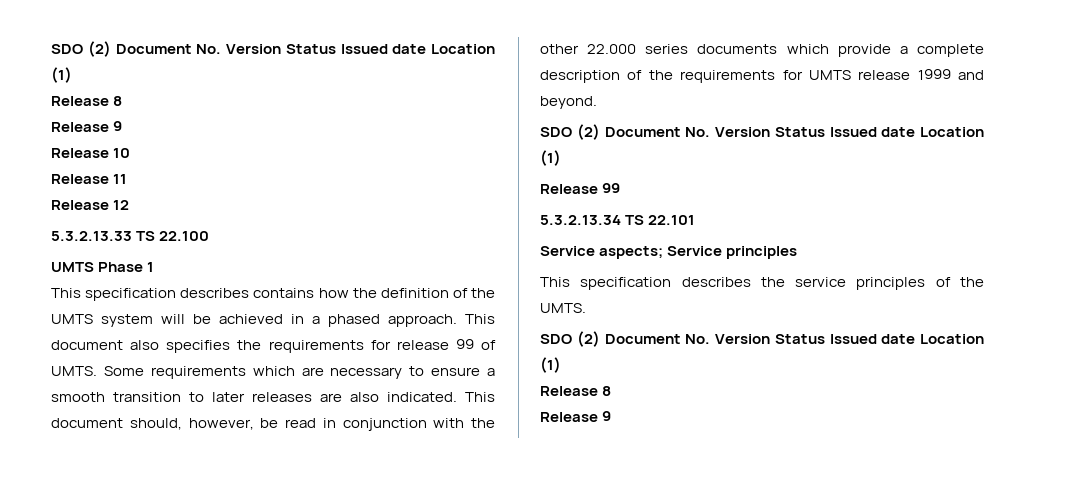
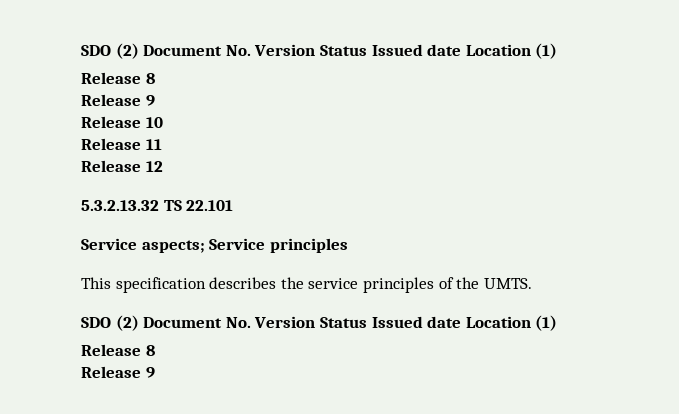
[51,231,210,241] [51,262,155,272] [51,288,495,301] [51,314,495,327] [51,339,496,353] [51,366,495,379] [51,392,495,402] [51,418,495,431] [540,44,984,57] [540,69,984,83] [540,96,597,109] [540,124,984,140] [540,150,561,166] [540,183,621,194] [540,215,621,225] 5.3.2.13.33 TS 22.100 // UMTS Phase 1 // This specification describes contains how the definition of the UMTS system will be achieved in a phased approach. This document also specifies the requirements for release 99 of UMTS. Some requirements which are necessary to ensure a smooth transition to later releases are also indicated. This document should, however, be read in conjunction with the other 22.000 series documents which provide a complete description of the requirements for UMTS release 1999 and beyond. // SDO (2) Document No. Version Status Issued date Location (1) // Release 99 // 5.3.2.13.34 -> [81,200,159,211] 5.3.2.13.32

